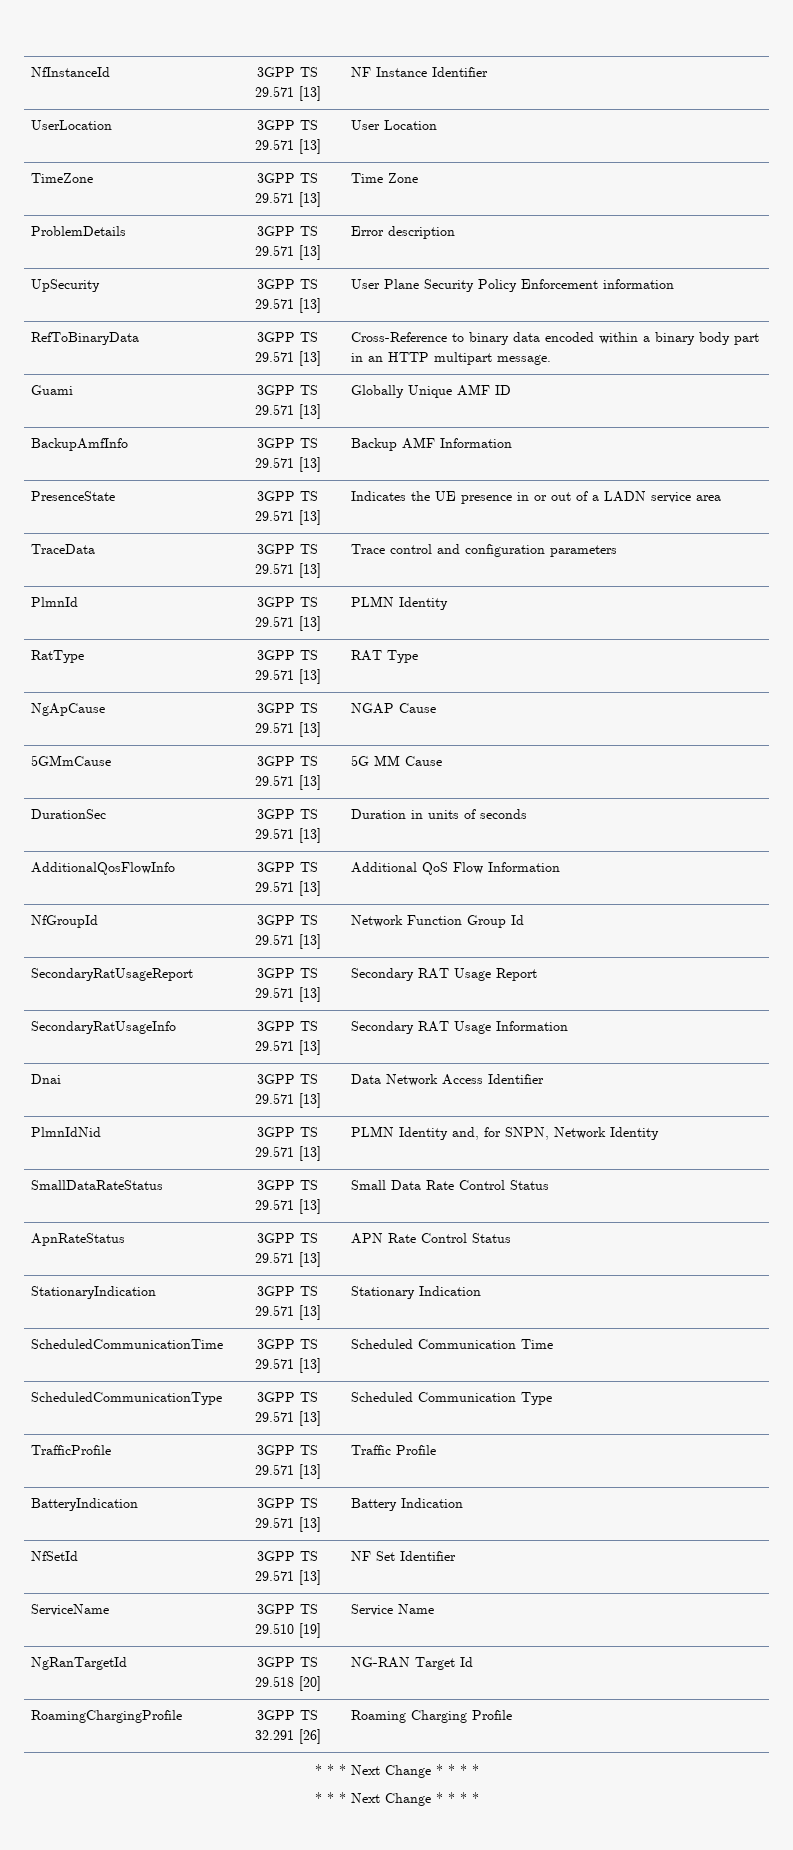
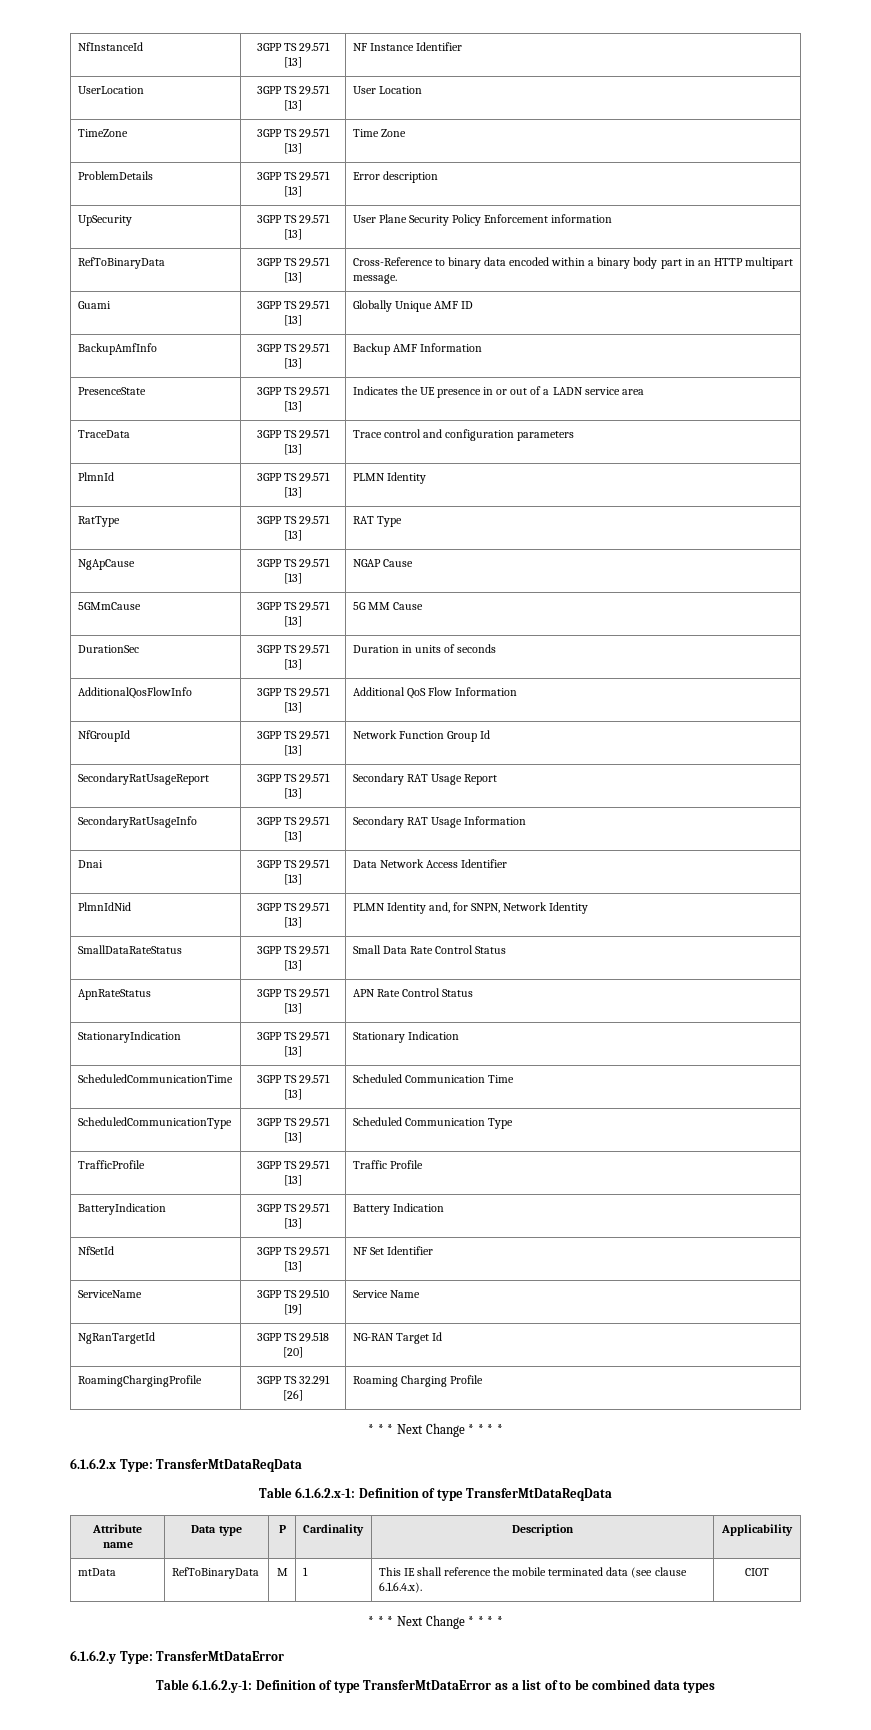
[314,1792,479,1806] // * * * Next Change * * * * -> [70,1458,303,1472] [258,1487,613,1501] [92,1524,142,1533] [102,1542,133,1548] [191,1525,242,1536] [278,1525,286,1533] [302,1524,364,1536] [512,1524,574,1536] [721,1524,793,1536] [77,1568,116,1576] [171,1567,259,1579] [276,1568,288,1576] [302,1567,308,1576] [378,1567,687,1578] [378,1582,422,1593] [745,1568,769,1576] [368,1615,503,1629] [70,1650,285,1664] [155,1679,716,1693] // 6.1.6.2.x Type: TransferMtDataReqData // Table 6.1.6.2.x-1: Definition of type TransferMtDataReqData // Attribute name | Data type | P | Cardinality | Description | Applicability // mtData | RefToBinaryData | M | 1 | This IE shall reference the mobile terminated data (see clause 6.1.6.4.x). | CIOT // * * * Next Change * * * * // 6.1.6.2.y Type: TransferMtDataError // Table 6.1.6.2.y-1: Definition of type TransferMtDataError as a list of to be combined data types

